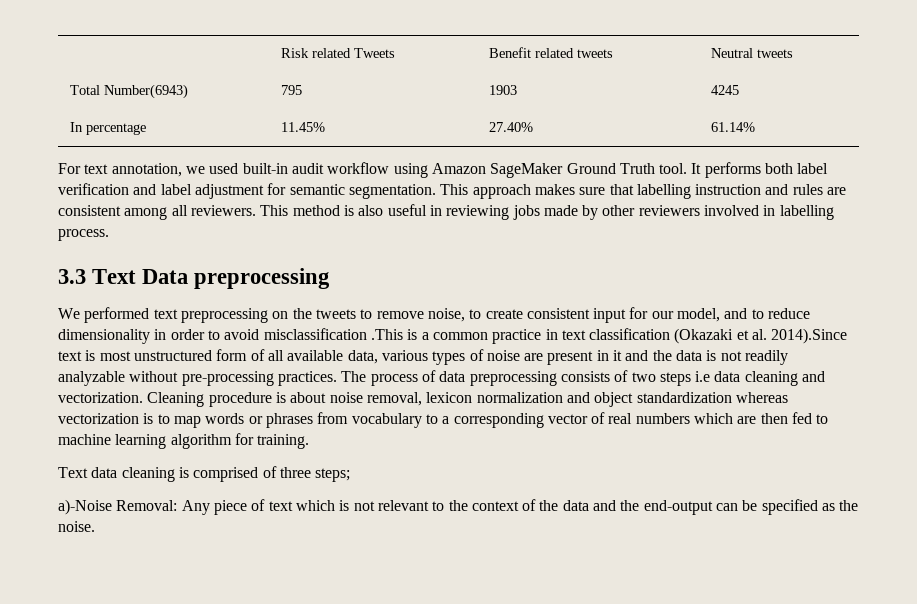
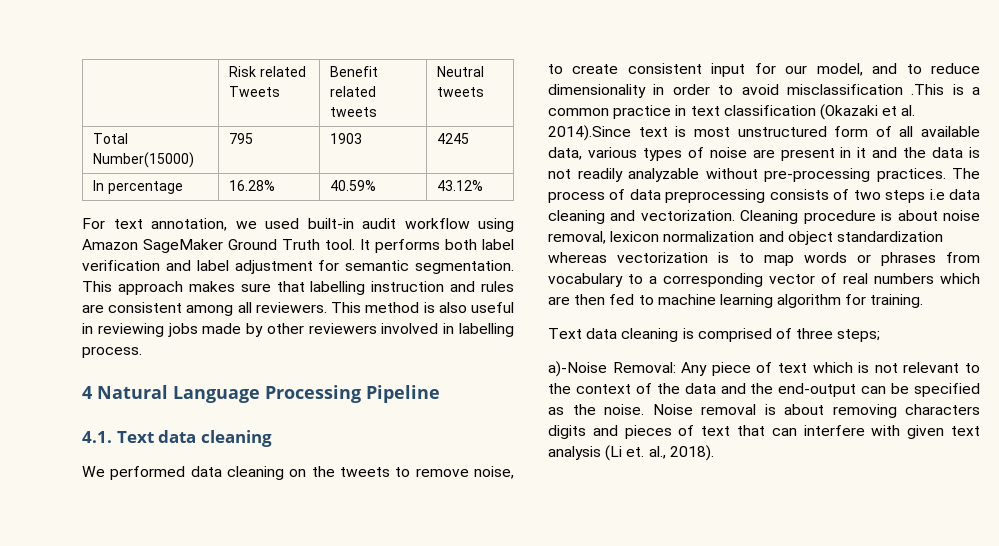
[103,84,188,99] Number(6943) -> [93,152,195,168] Number(15000)
[280,122,325,132] [488,122,533,132] [710,122,755,132] 11.45% | 27.40% | 61.14% -> [229,180,276,191] [330,180,377,191] [437,180,484,191] 16.28% | 40.59% | 43.12%
[58,268,331,289] 3.3 Text Data preprocessing -> [82,385,440,403] [82,430,272,447] 4 Natural Language Processing Pipeline // 4.1. Text data cleaning
[153,308,268,323] text preprocessing -> [190,466,284,480] data cleaning
(95, 526) none -> [652,404,980,418] [548,425,980,439] [548,445,714,461] Noise removal is about removing characters digits and pieces of text that can interfere with given text analysis (Li et. al., 2018).

